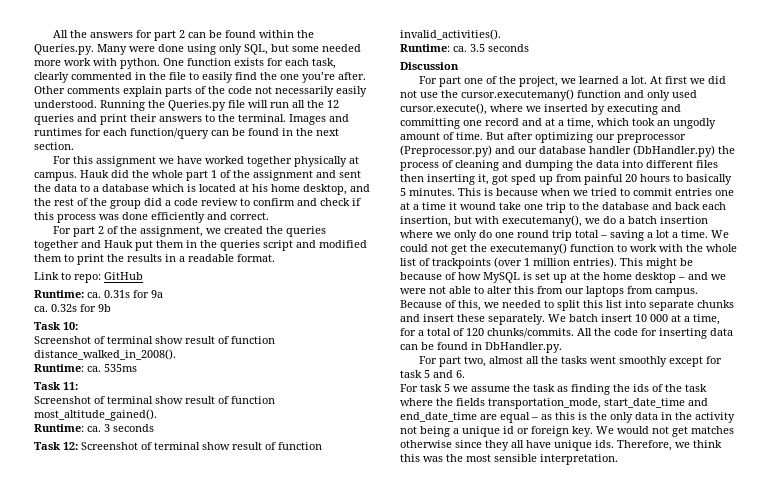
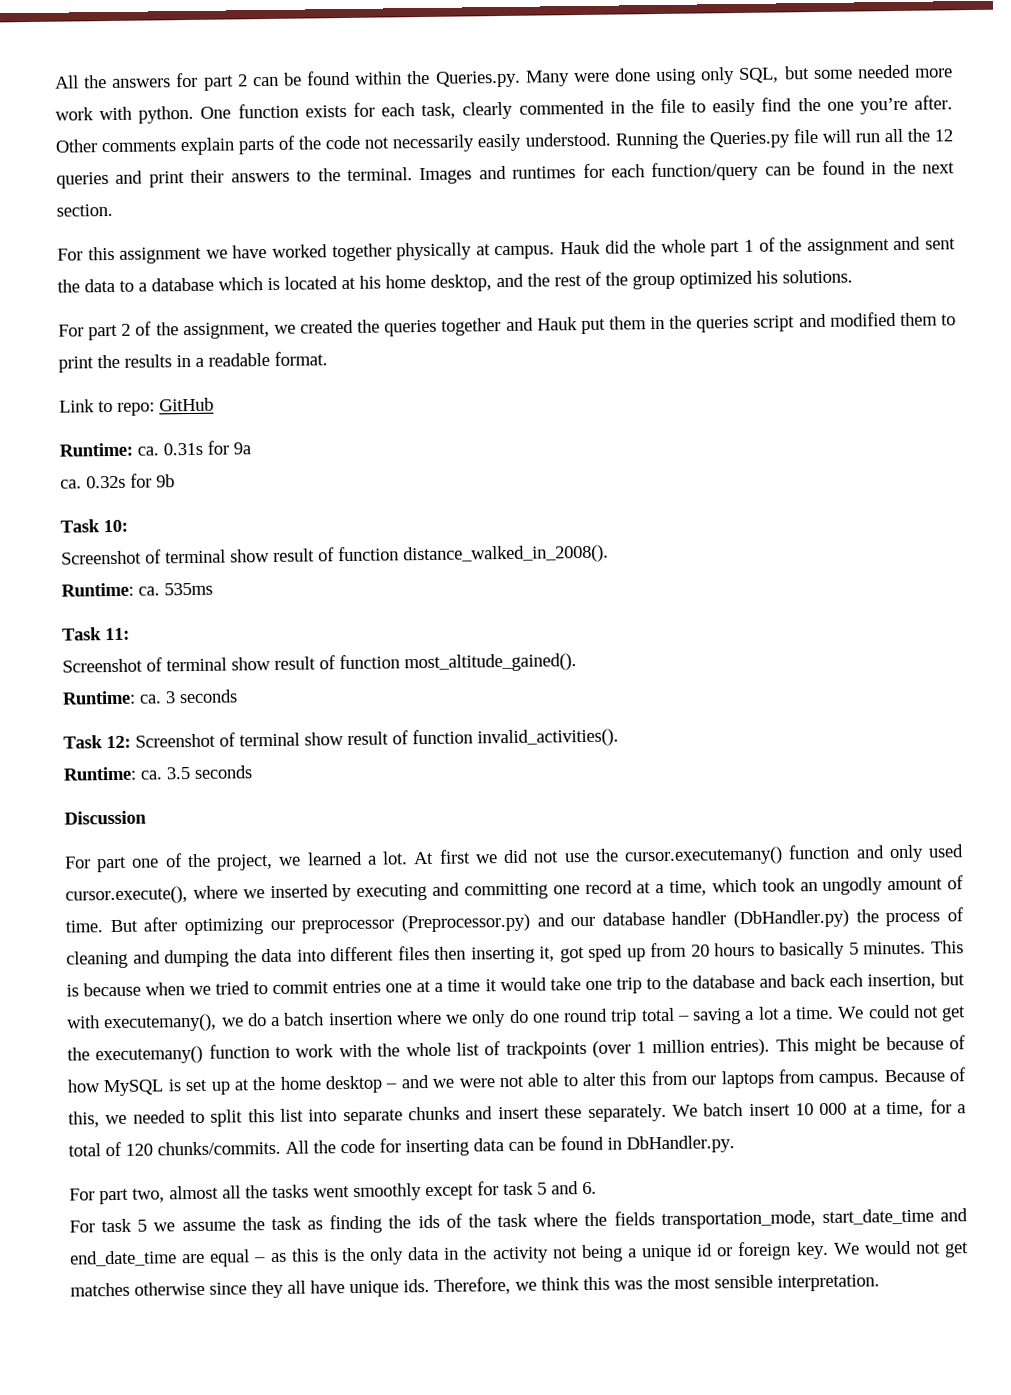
[144,198,361,206] [34,212,269,223] did a code review to confirm and check if this process was done efficiently and correct. -> [679,269,853,289] optimized his solutions.
[522,118,542,126] and -> (633, 887) none
[584,174,623,185] painful -> (688, 950) none
[460,202,496,210] wound -> [499,977,547,992] would

